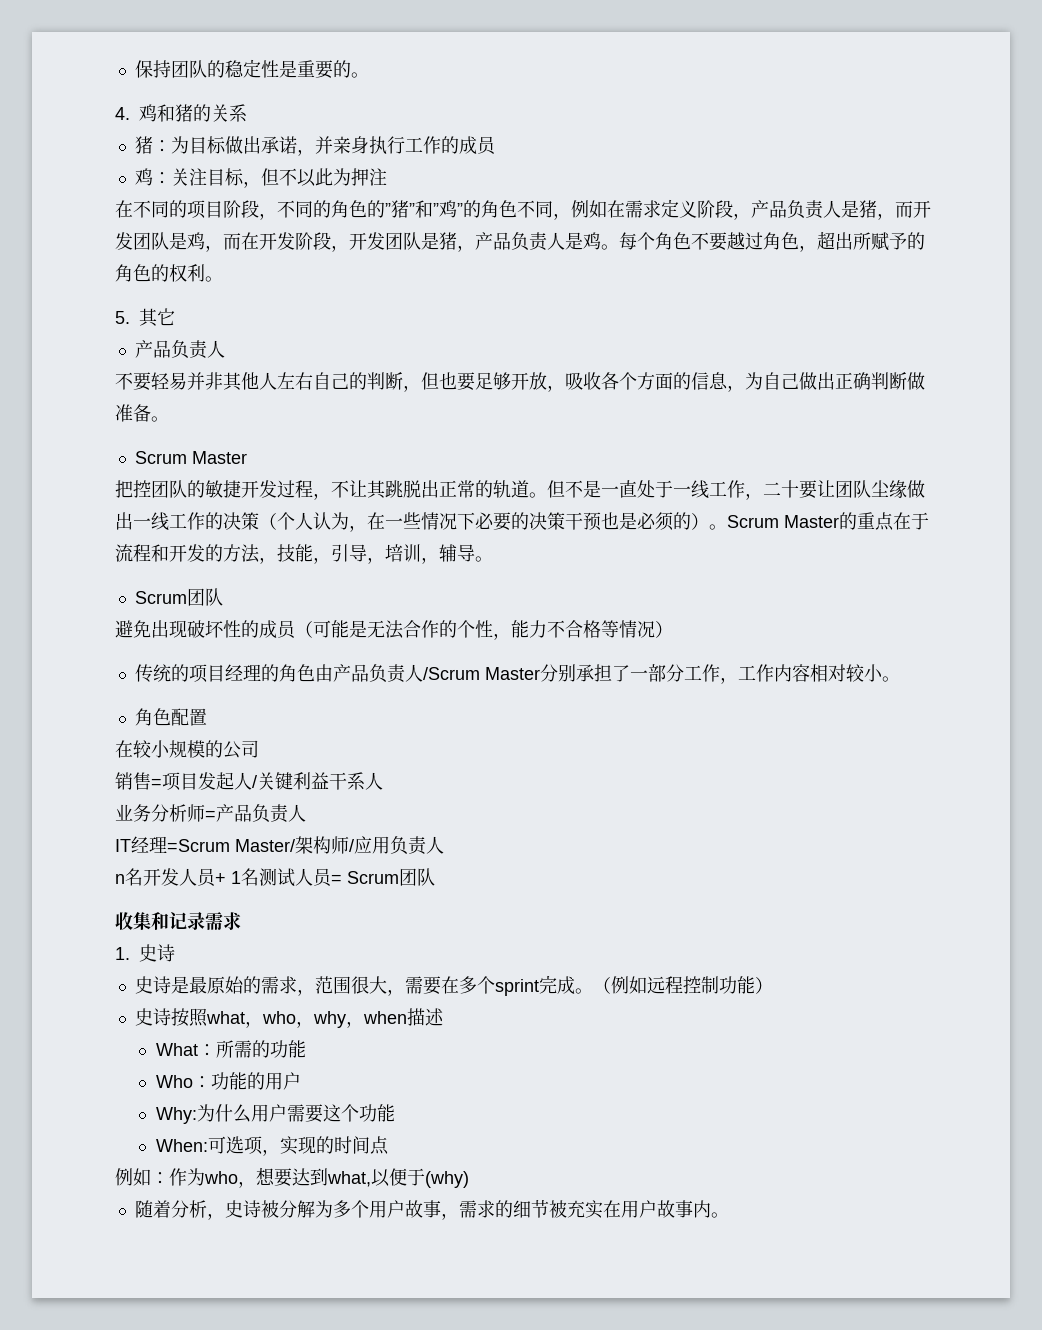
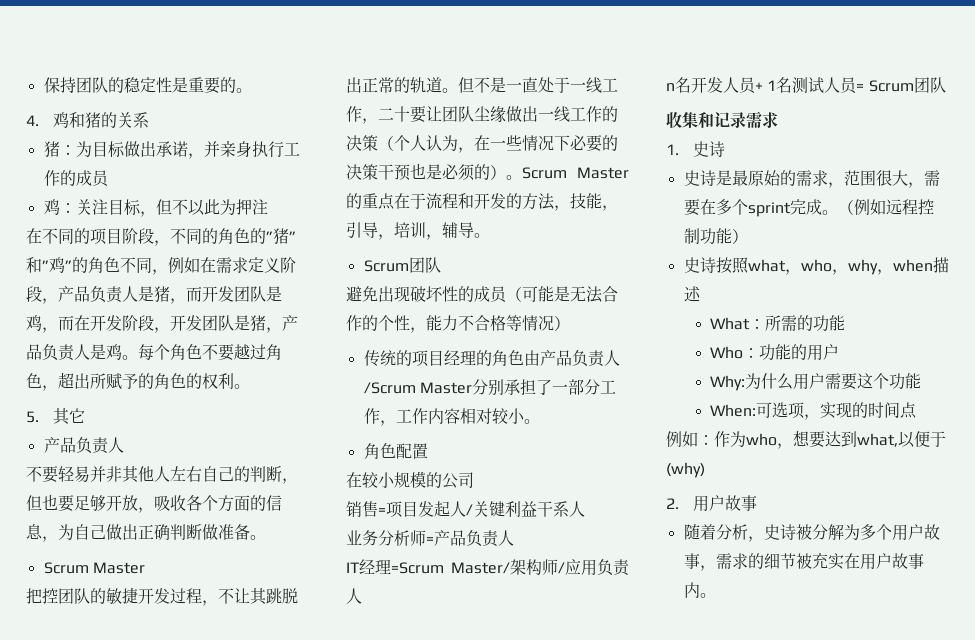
(469, 1179) none -> [666,495,757,512] // 2.用户故事

